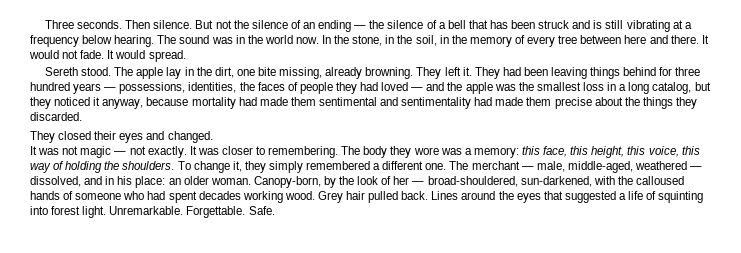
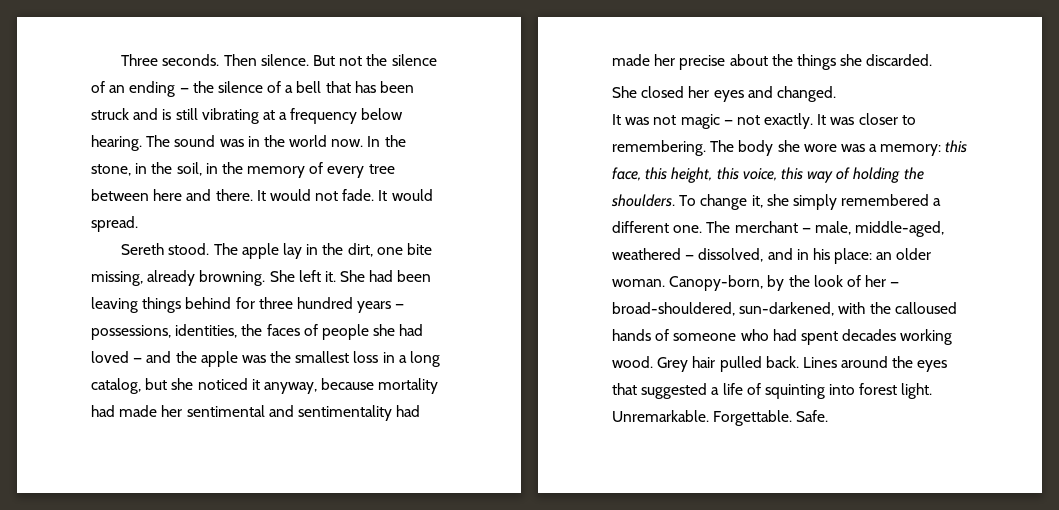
[416,67,442,79] They -> [269,270,295,282] She
[474,67,500,79] They -> [340,270,366,282] She
[335,82,357,94] they -> [373,324,396,336] she
[30,97,51,109] they -> [171,378,194,390] she
[290,97,316,106] them -> [161,405,183,417] her
[526,97,552,106] them -> [654,54,676,66] her
[675,97,697,109] they -> [840,54,863,66] she
[30,131,117,143] They closed their -> [612,86,710,98] She closed her
[390,146,412,158] they -> [777,140,800,152] she
[244,161,266,173] they -> [766,194,789,206] she

